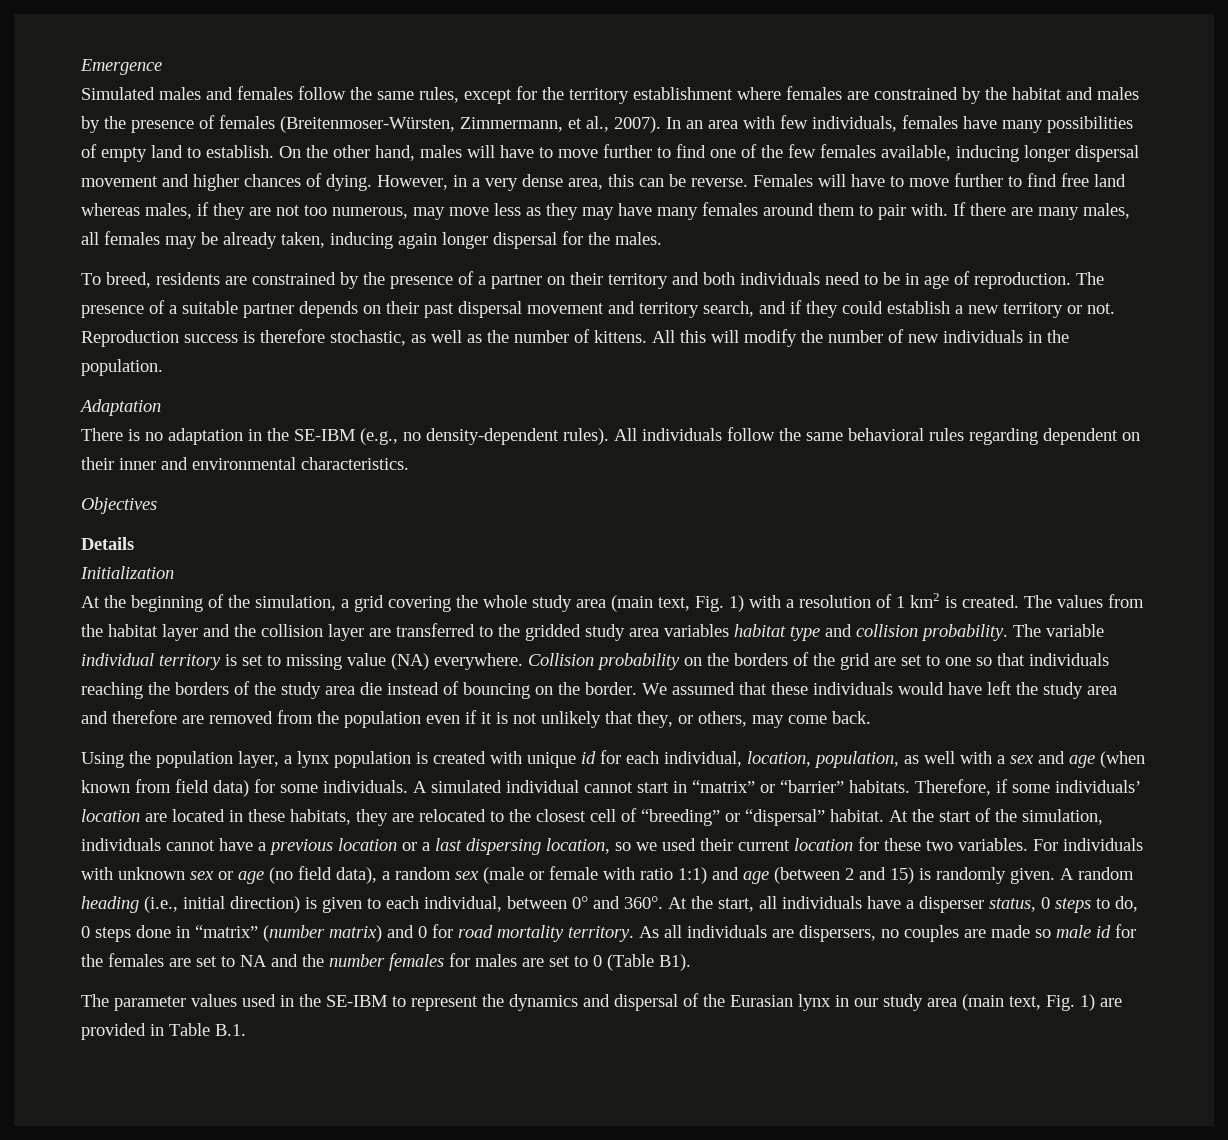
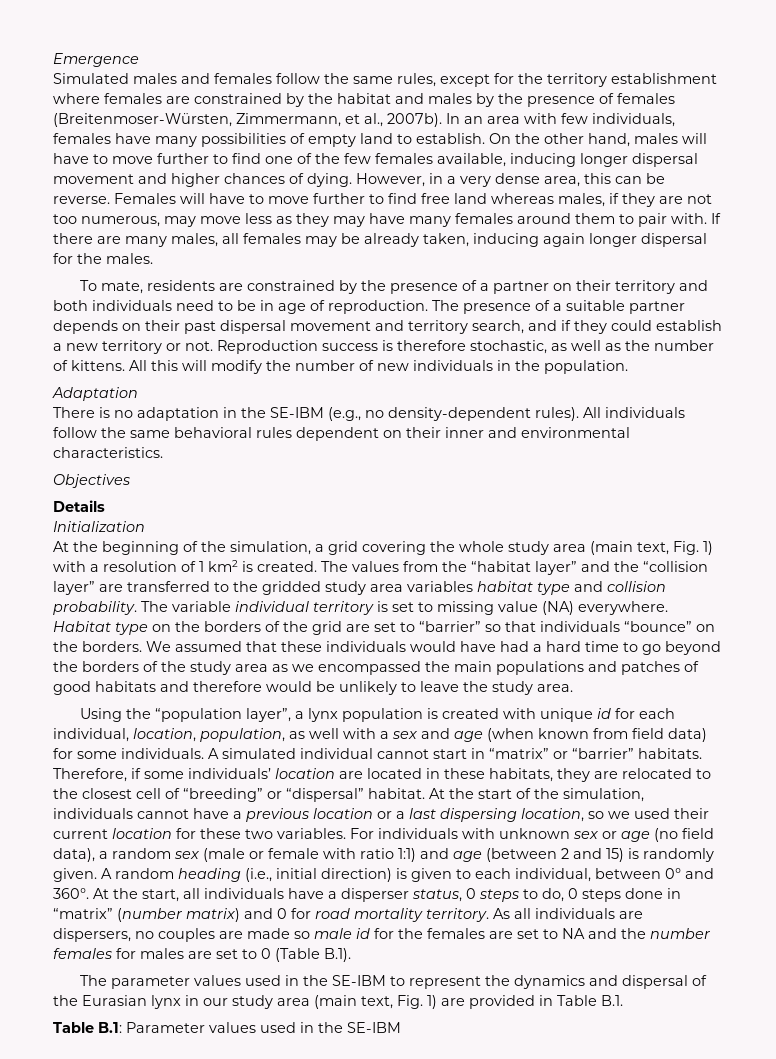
[614,116,661,133] 2007). -> [387,113,442,127] 2007b).
[106,272,151,288] breed, -> [100,281,143,294] mate,
[969,428,1038,445] regarding -> (292, 432) none
[108,624,364,641] habitat layer and the collision layer -> [471,561,708,575] [53,581,95,595] “habitat layer” and the “collision layer”
[528,653,680,670] Collision probability -> [53,621,148,635] Habitat type
[945,657,971,666] one -> [419,621,481,632] “barrier”
[81,681,637,699] reaching the borders of the study area die instead of bouncing on the border. -> [624,621,715,632] [53,641,142,652] “bounce” on the borders.
[987,681,1117,699] [81,710,871,728] left the study area and therefore are removed from the population even if it is not unlikely that they, or others, may come back. -> [500,641,721,655] [53,661,699,675] [53,681,573,695] had a hard time to go beyond the borders of the study area as we encompassed the main populations and patches of good habitats and therefore would be unlikely to leave the study area.
[156,751,279,768] population layer, -> [154,708,291,722] “population layer”,
[659,954,691,971] B1). -> [324,948,351,962] B.1).
(246, 1030) none -> [53,1022,401,1033] // Table B.1: Parameter values used in the SE-IBM

